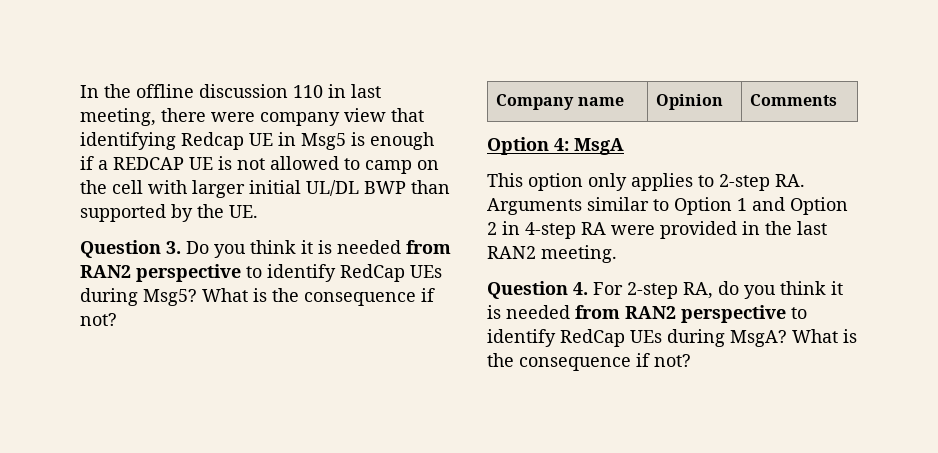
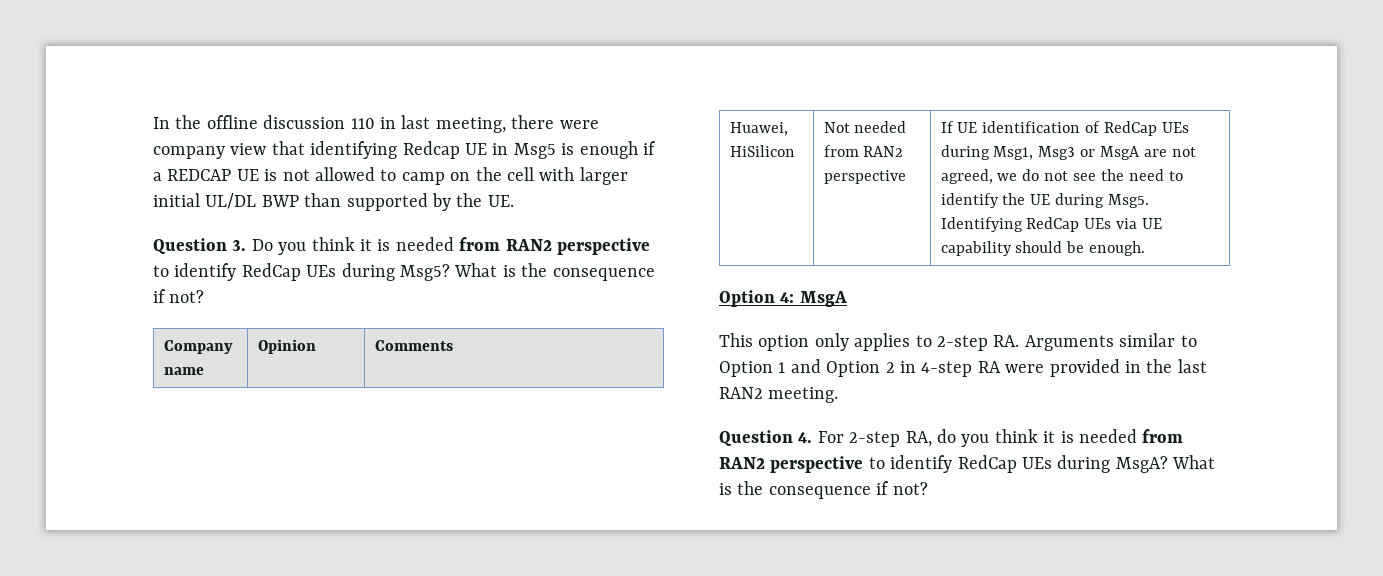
(838, 100) none -> [729,122,788,136] [729,145,795,157] [823,121,907,133] [823,145,904,157] [823,170,906,184] [940,121,1189,136] [940,145,1196,160] [940,169,1183,184] [940,193,1149,208] [940,217,1162,232] [940,241,1146,256] // Huawei, HiSilicon | Not needed from RAN2 perspective | If UE identification of RedCap UEs during Msg1, Msg3 or MsgA are not agreed, we do not see the need to identify the UE during Msg5. Identifying RedCap UEs via UE capability should be enough.

